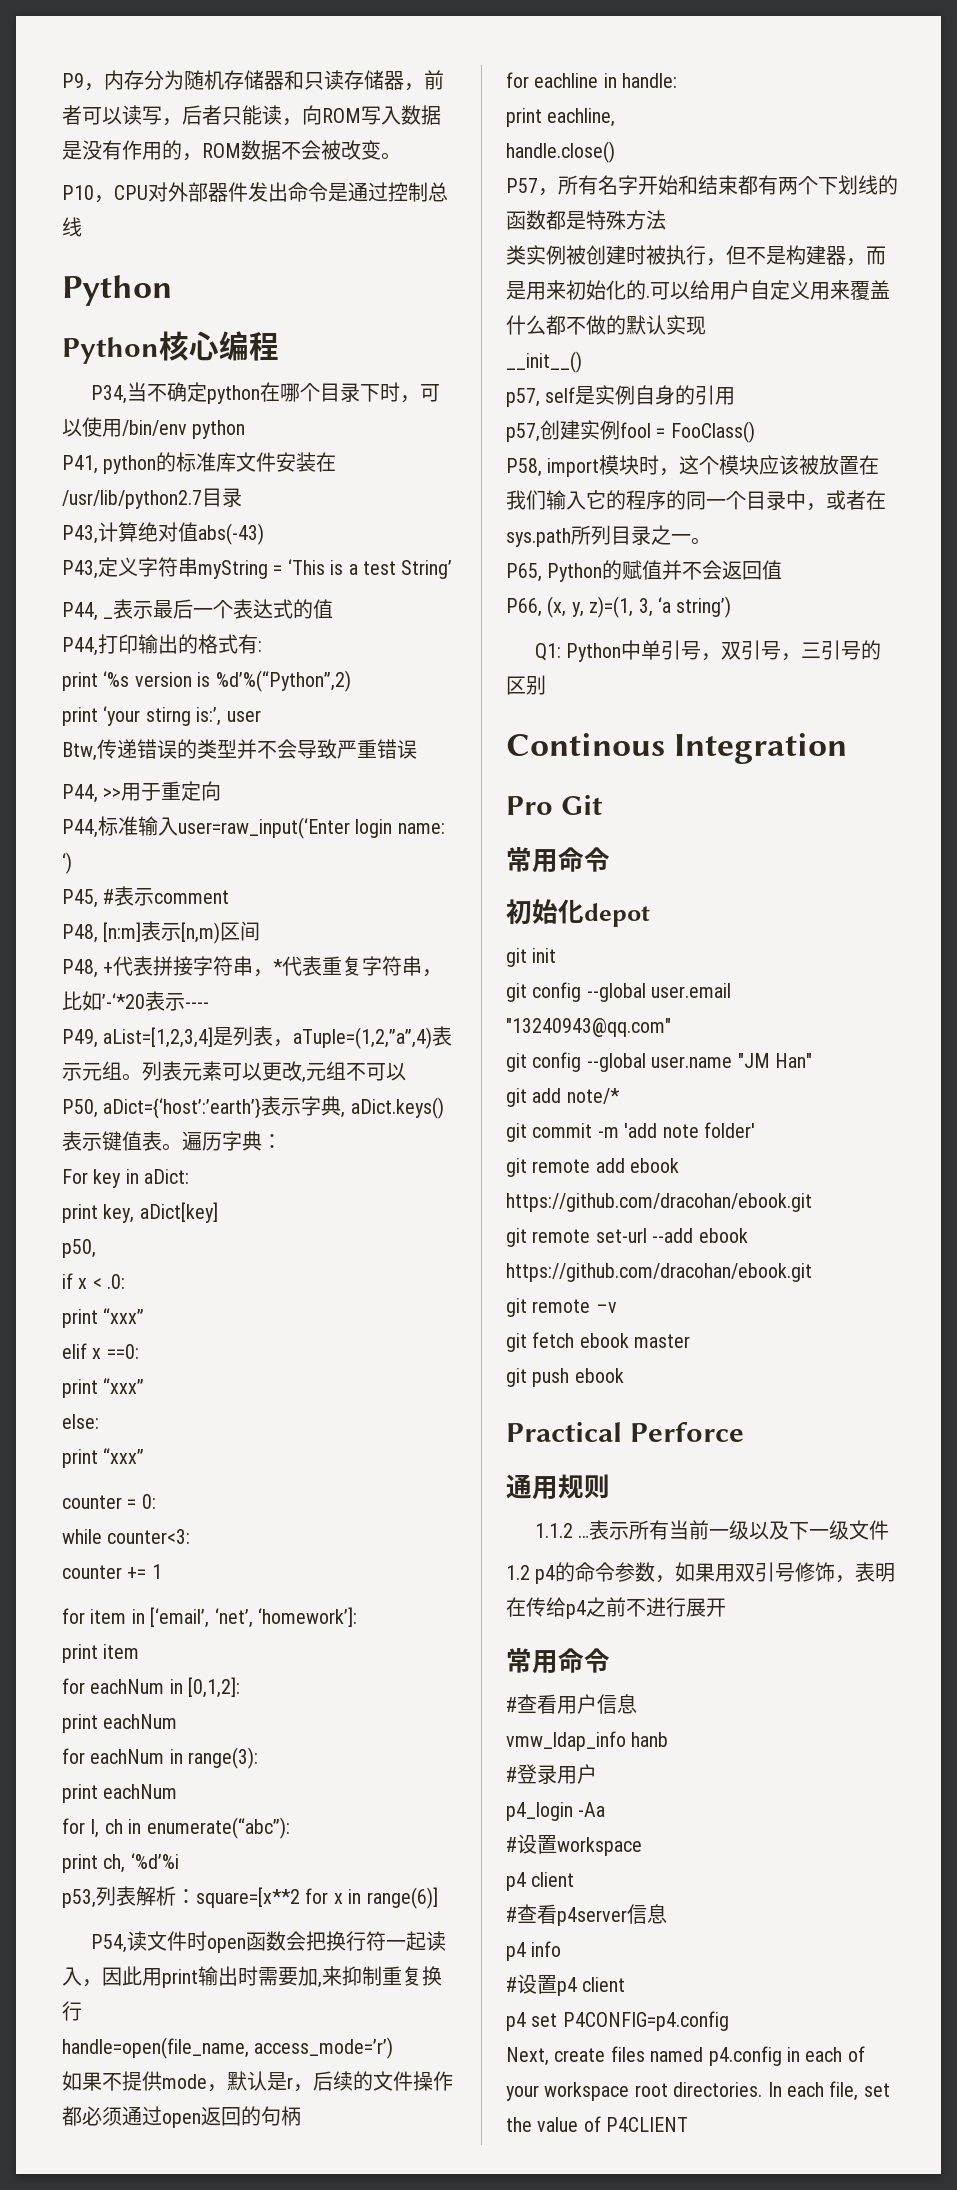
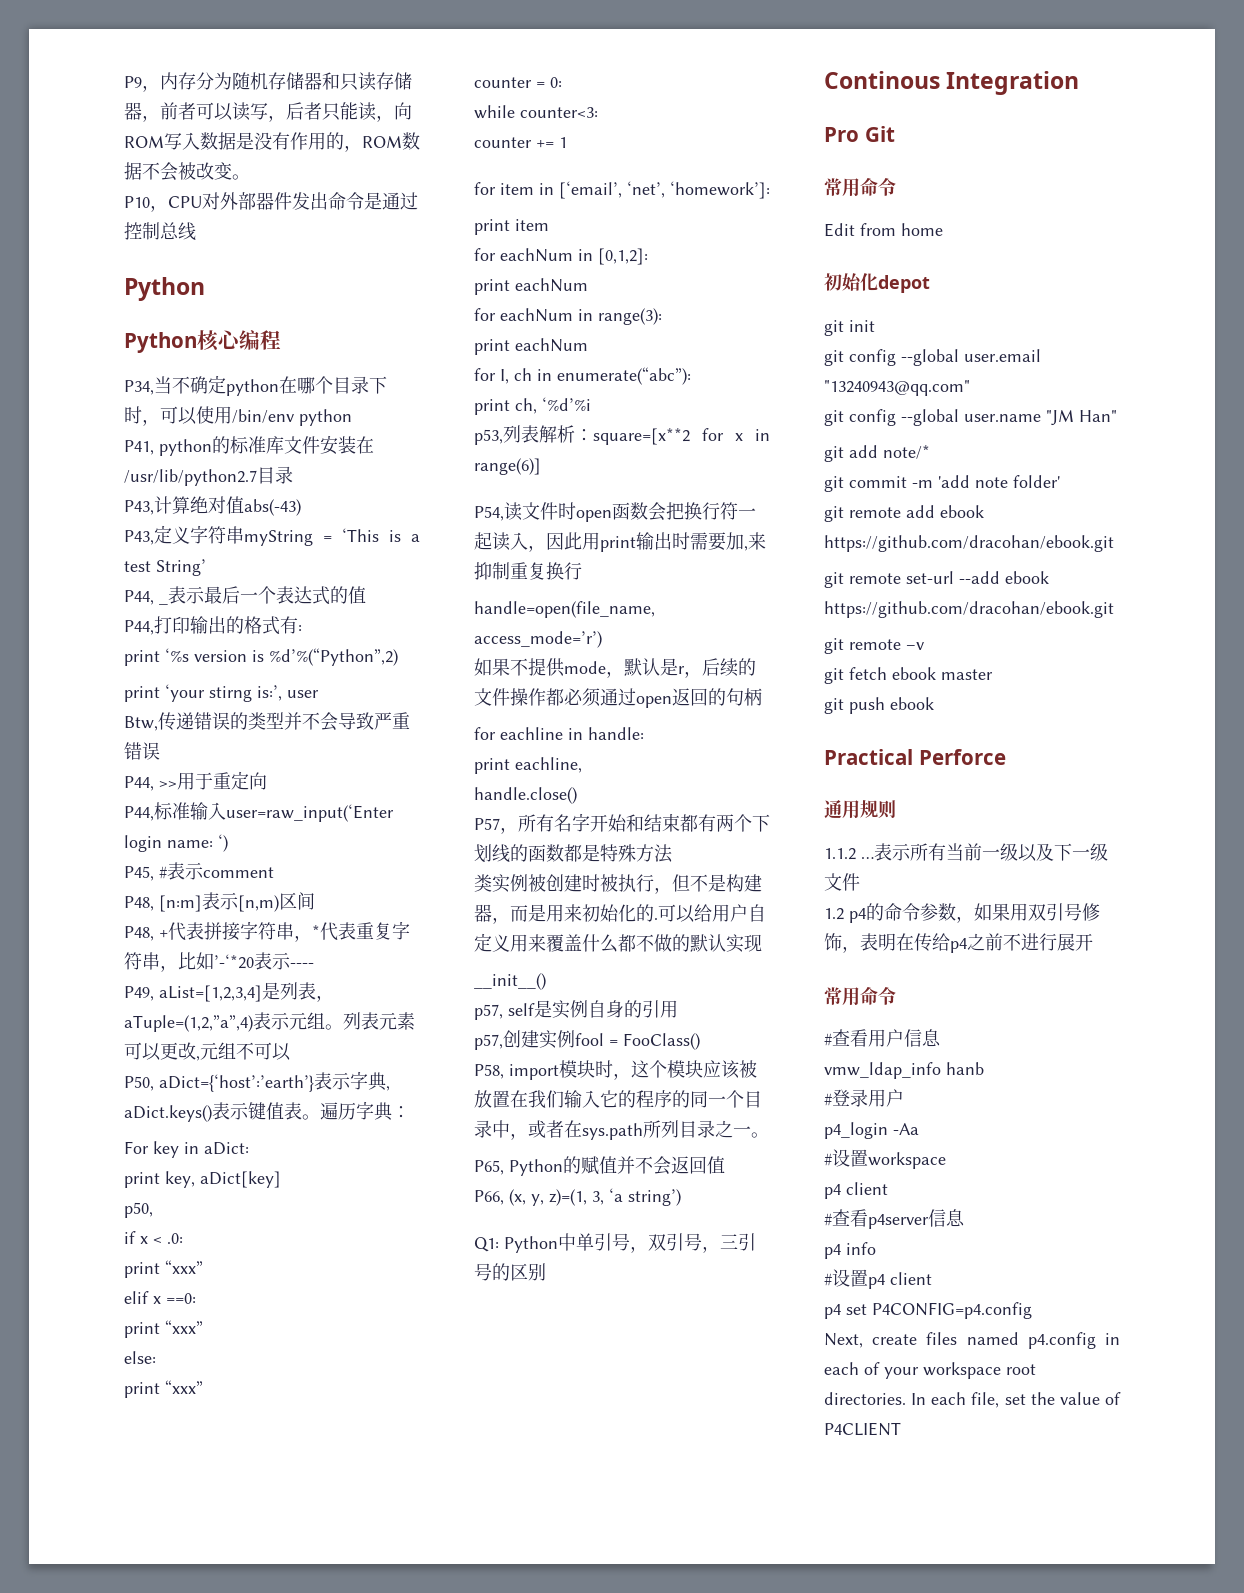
(610, 859) none -> [824,223,943,237] // Edit from home

